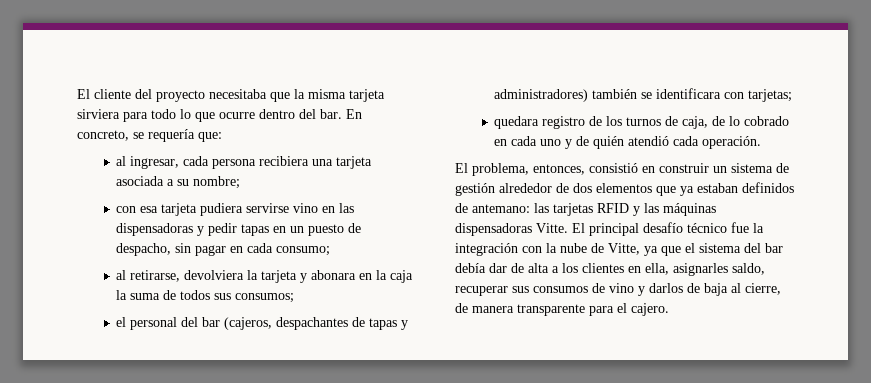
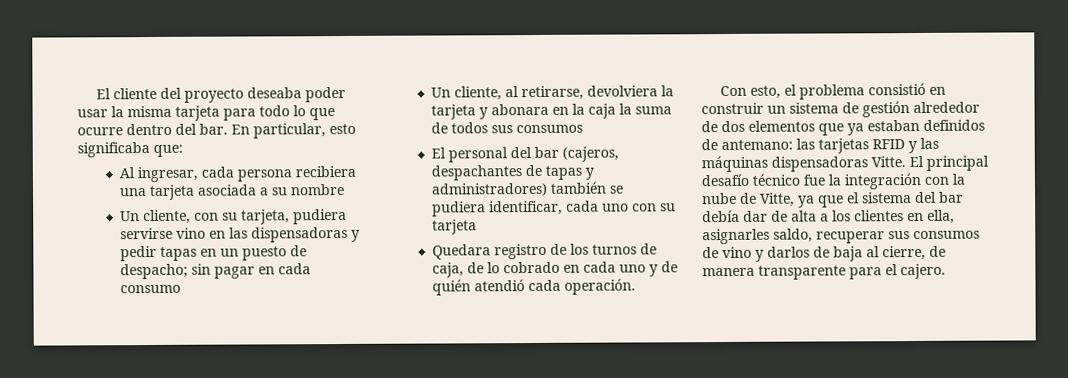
[209,89,290,102] necesitaba que -> [247,86,347,103] [77,109,108,118] deseaba poder usar
[77,109,120,119] sirviera -> (220, 113) none
[77,129,195,142] concreto, se requería -> [253,123,356,139] [77,142,150,158] particular, esto significaba
[116,156,127,166] al -> [118,167,135,179] Al
[193,176,241,189] [116,203,198,216] nombre; // con esa tarjeta -> [289,183,345,196] [119,209,290,225] nombre // Un cliente, con su tarjeta,
[116,243,172,256] despacho, -> [119,263,188,280] despacho;
[276,246,331,256] consumo; // -> [119,284,181,294] [430,86,502,101] consumo // Un cliente,
[235,293,295,303] [116,317,127,327] consumos; // el -> [515,124,583,134] [430,147,446,159] consumos // El
[656,88,793,102] [494,116,540,129] identificara con tarjetas; // quedara -> [431,200,676,217] [431,219,477,235] [431,244,491,260] pudiera identificar, cada uno con su tarjeta // Quedara
[455,163,585,176] El problema, entonces, -> [720,84,866,100] Con esto, el problema

